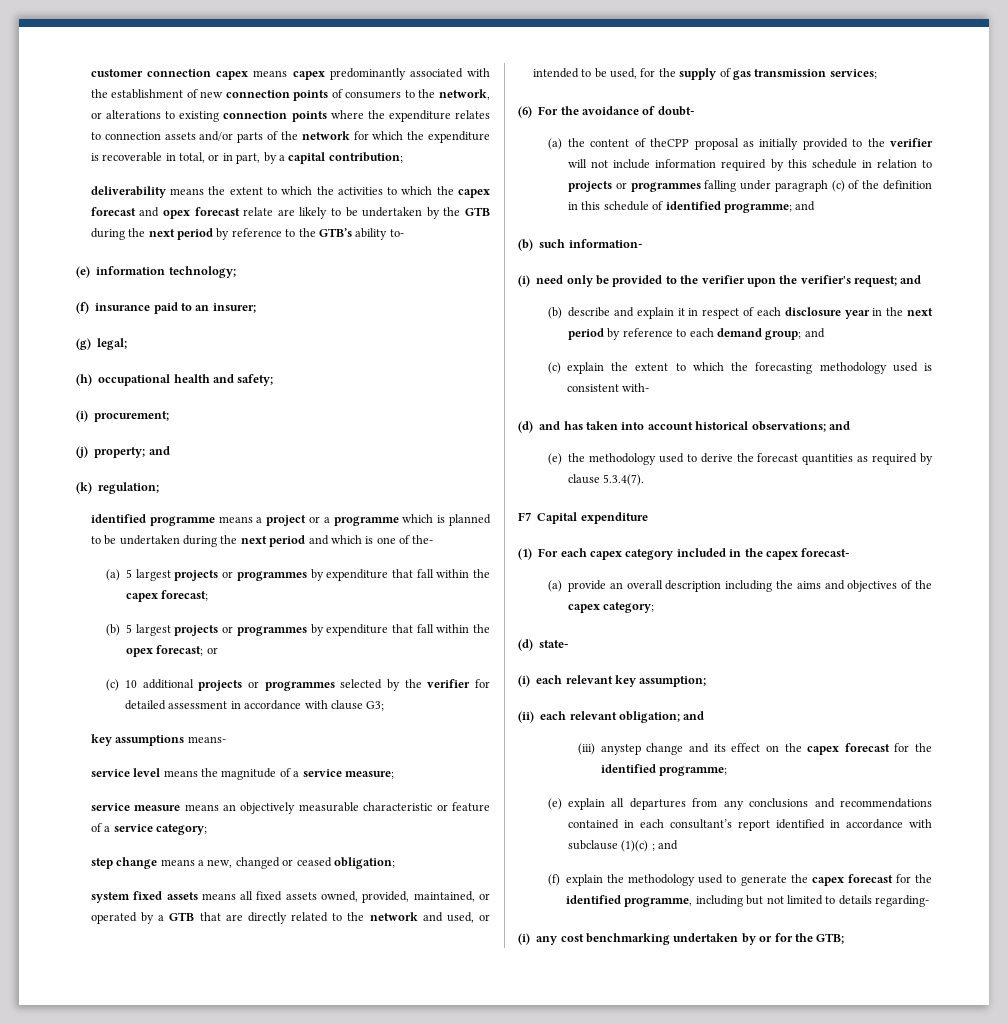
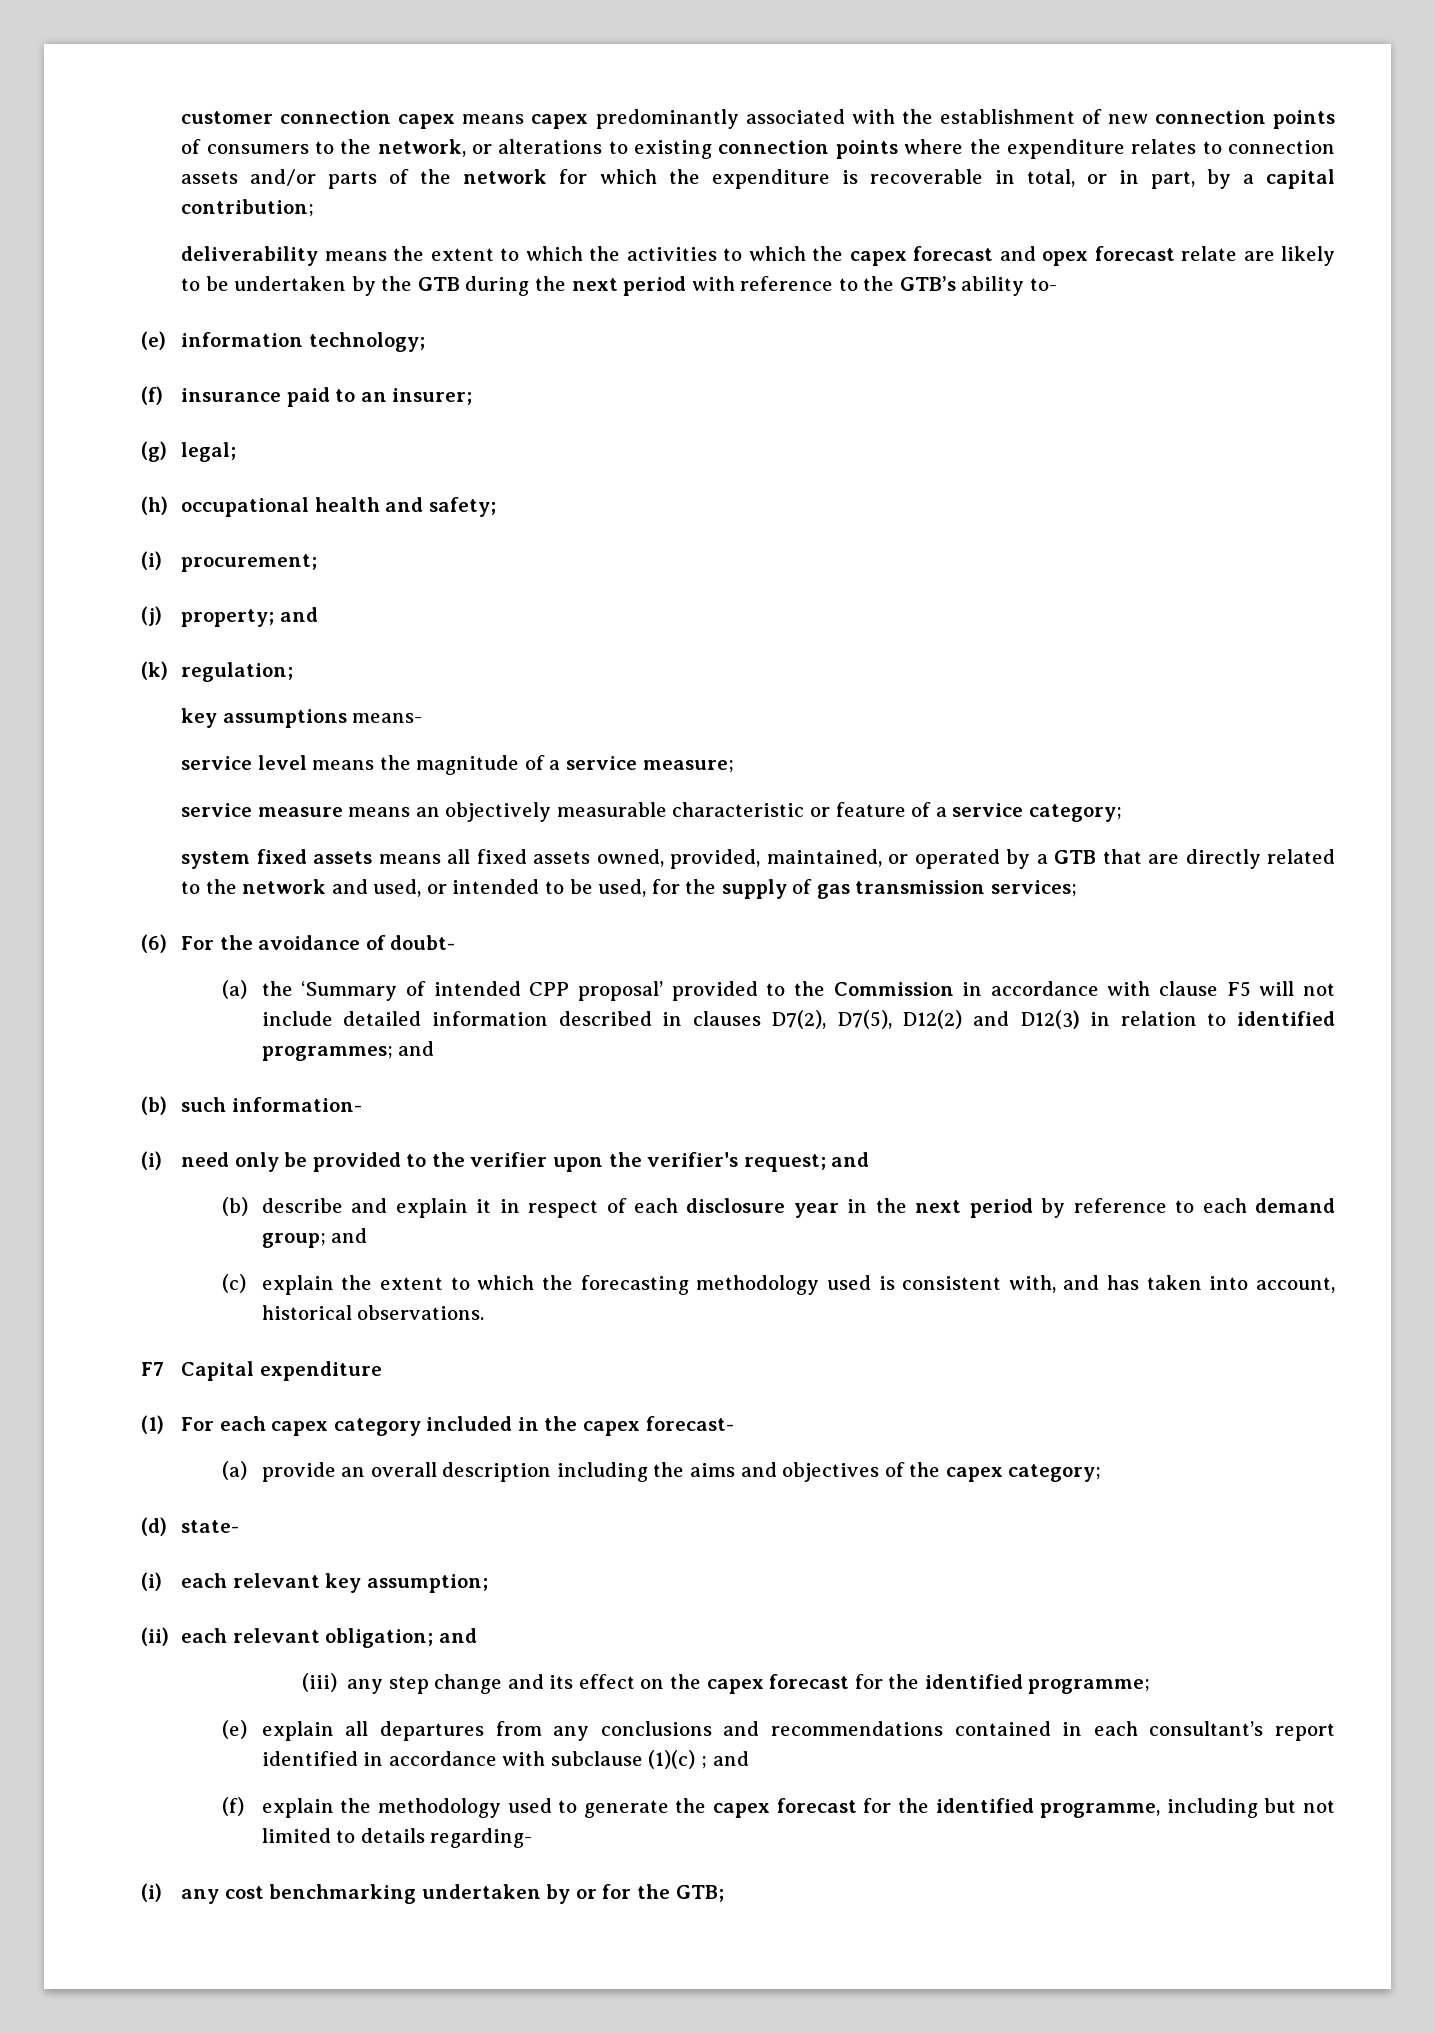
[216,228,230,240] by -> [691,276,735,291] with
[90,514,492,526] [90,535,434,547] [105,569,490,581] [126,590,209,602] [105,624,490,636] [126,645,218,657] [105,679,490,691] [125,700,385,711] // identified programme means a project or a programme which is planned to be undertaken during the next period and which is one of the- // (a) 5 largest projects or programmes by expenditure that fall within the capex forecast; // (b) 5 largest projects or programmes by expenditure that fall within the opex forecast; or // (c) 10 additional projects or programmes selected by the verifier for detailed assessment in accordance with clause G3; -> (294, 672) none
[90,857,395,869] // step change means a new, changed or ceased obligation; -> (1122, 813) none
[590,138,933,150] [568,159,932,171] [568,180,933,192] [568,201,792,213] content of theCPP proposal as initially provided to the verifier will not include information required by this schedule in relation to projects or programmes falling under paragraph (c) of the definition in this schedule of identified programme; -> [301,981,1335,1001] [261,1010,1336,1029] [261,1046,393,1061] ‘Summary of intended CPP proposal’ provided to the Commission in accordance with clause F5 will not include detailed information described in clauses D7(2), D7(5), D12(2) and D12(3) in relation to identified programmes;
[622,383,650,392] [518,421,533,433] with- // (d) -> [1008,1275,1056,1293] with,
[647,421,850,432] [547,453,933,465] [568,474,645,486] account historical observations; and // (e) the methodology used to derive the forecast quantities as required by clause 5.3.4(7). -> [1256,1277,1335,1293] [261,1305,485,1320] account, historical observations.
[600,744,641,755] anystep -> [347,1676,429,1694] any step

